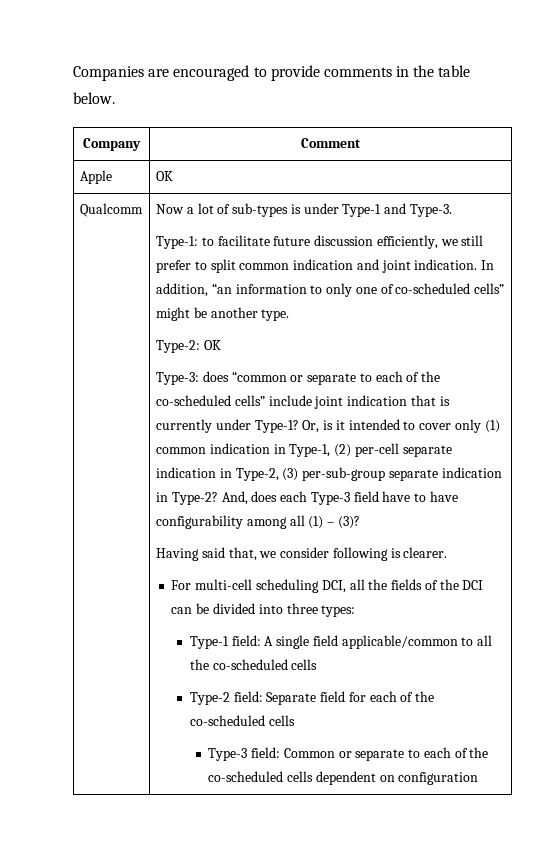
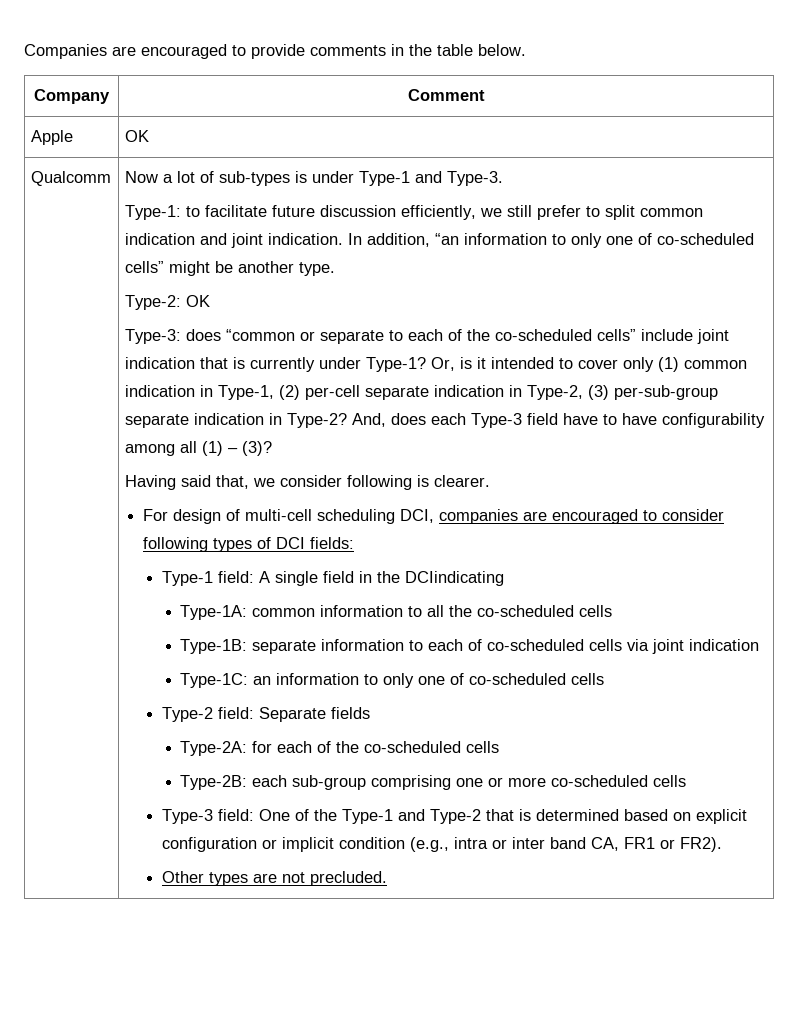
(192, 585) none -> [172,509,240,524] design of
[349,579,484,590] [171,603,356,617] all the fields of the DCI can be divided into three types: -> [438,509,724,524] [142,537,354,552] companies are encouraged to consider following types of DCI fields:
[341,635,458,649] applicable/common -> [358,571,504,586] [180,605,404,620] in the DCIindicating // Type-1A: common information
(318, 664) none -> [180,639,760,654] [180,673,605,688] // Type-1B: separate information to each of co-scheduled cells via joint indication // Type-1C: an information to only one of co-scheduled cells
[320,691,346,702] field -> [330,707,370,719] [180,741,248,756] fields // Type-2A:
[208,747,489,761] [208,771,479,785] Type-3 field: Common or separate to each of the co-scheduled cells dependent on configuration -> [180,775,687,790] [161,809,747,824] [161,837,722,852] [161,871,387,886] Type-2B: each sub-group comprising one or more co-scheduled cells // Type-3 field: One of the Type-1 and Type-2 that is determined based on explicit configuration or implicit condition (e.g., intra or inter band CA, FR1 or FR2). // Other types are not precluded.

